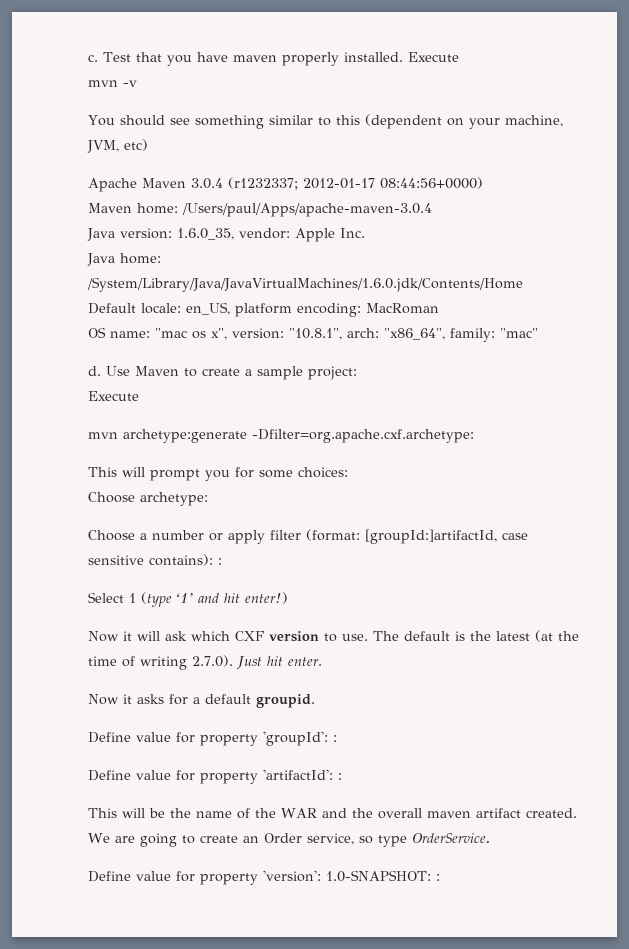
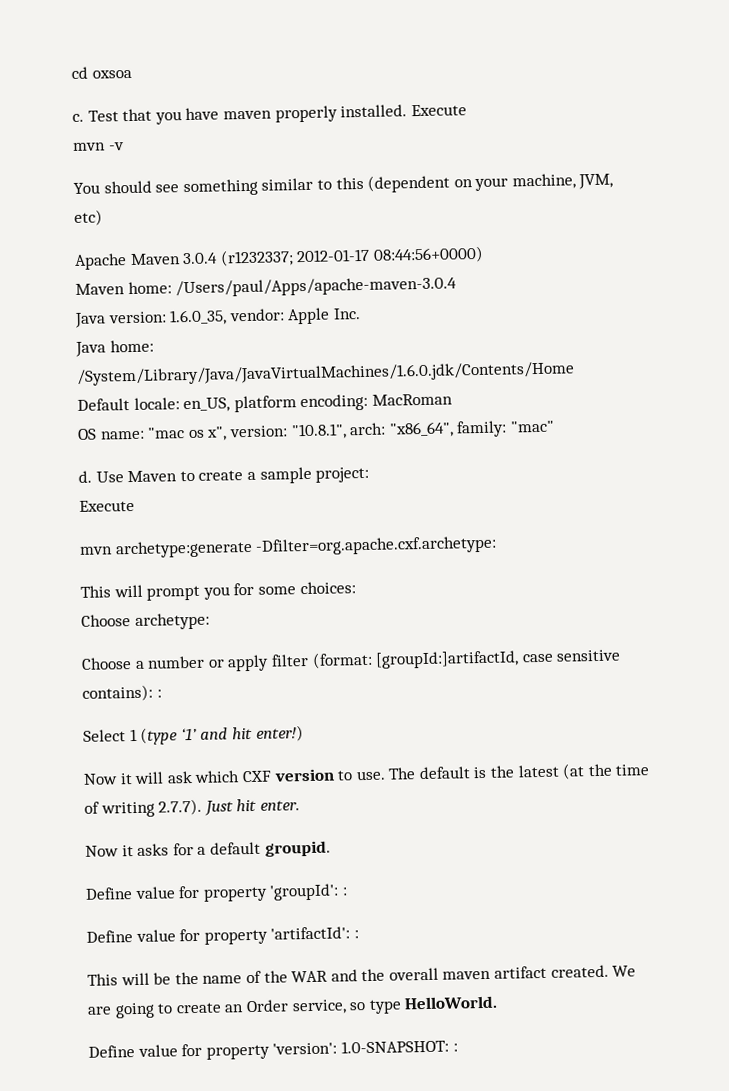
(88, 58) none -> [71,66,132,79] cd oxsoa //
[192,655,233,667] 2.7.0). -> [158,798,203,816] 2.7.7).
[411,833,490,843] OrderService. -> [404,995,499,1010] HelloWorld.

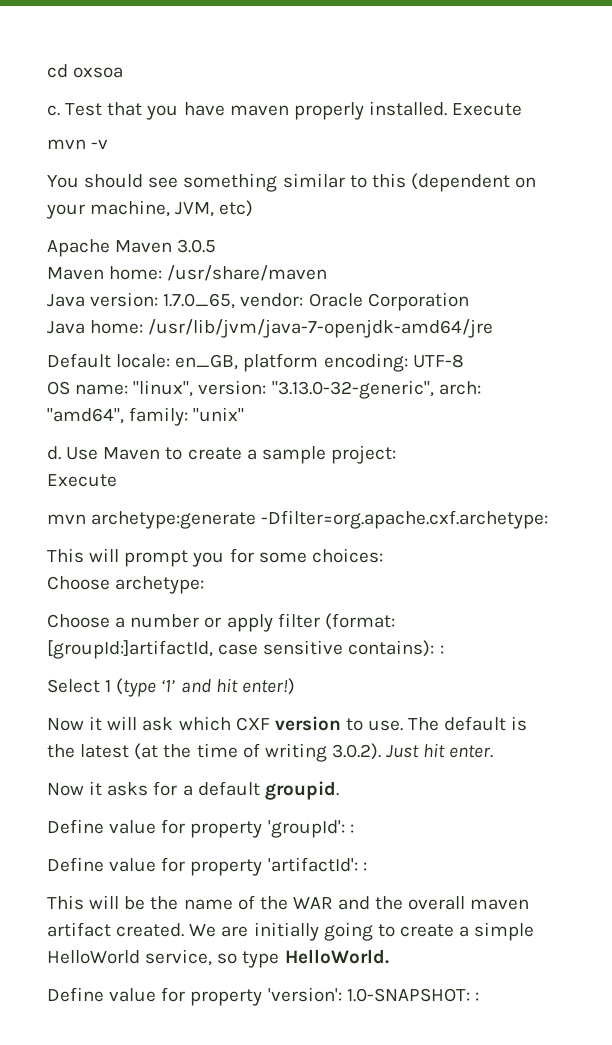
[182,245,484,267] 3.0.4 (r1232337; 2012-01-17 08:44:56+0000) -> [177,239,217,253] 3.0.5
[175,276,458,298] /Users/paul/Apps/apache-maven-3.0.4 -> [167,265,328,281] /usr/share/maven
[169,307,361,326] 1.6.0_35, vendor: Apple Inc. -> [163,292,469,311] 1.7.0_65, vendor: Oracle Corporation
[76,361,575,386] /System/Library/Java/JavaVirtualMachines/1.6.0.jdk/Contents/Home -> [148,319,494,338] /usr/lib/jvm/java-7-openjdk-amd64/jre
[183,397,231,413] en_US, -> [175,354,239,370] en_GB,
[371,393,453,406] MacRoman -> [412,354,464,368] UTF-8
[147,420,555,441] "mac os x", version: "10.8.1", arch: "x86_64", family: "mac" -> [133,380,481,399] [47,407,245,426] "linux", version: "3.13.0-32-generic", arch: "amd64", family: "unix"
[158,798,203,816] 2.7.7). -> [331,743,381,760] 3.0.2).
(112, 1010) none -> [253,922,319,941] initially
[224,999,289,1013] an Order -> [459,922,535,941] [47,950,140,964] a simple HelloWorld

